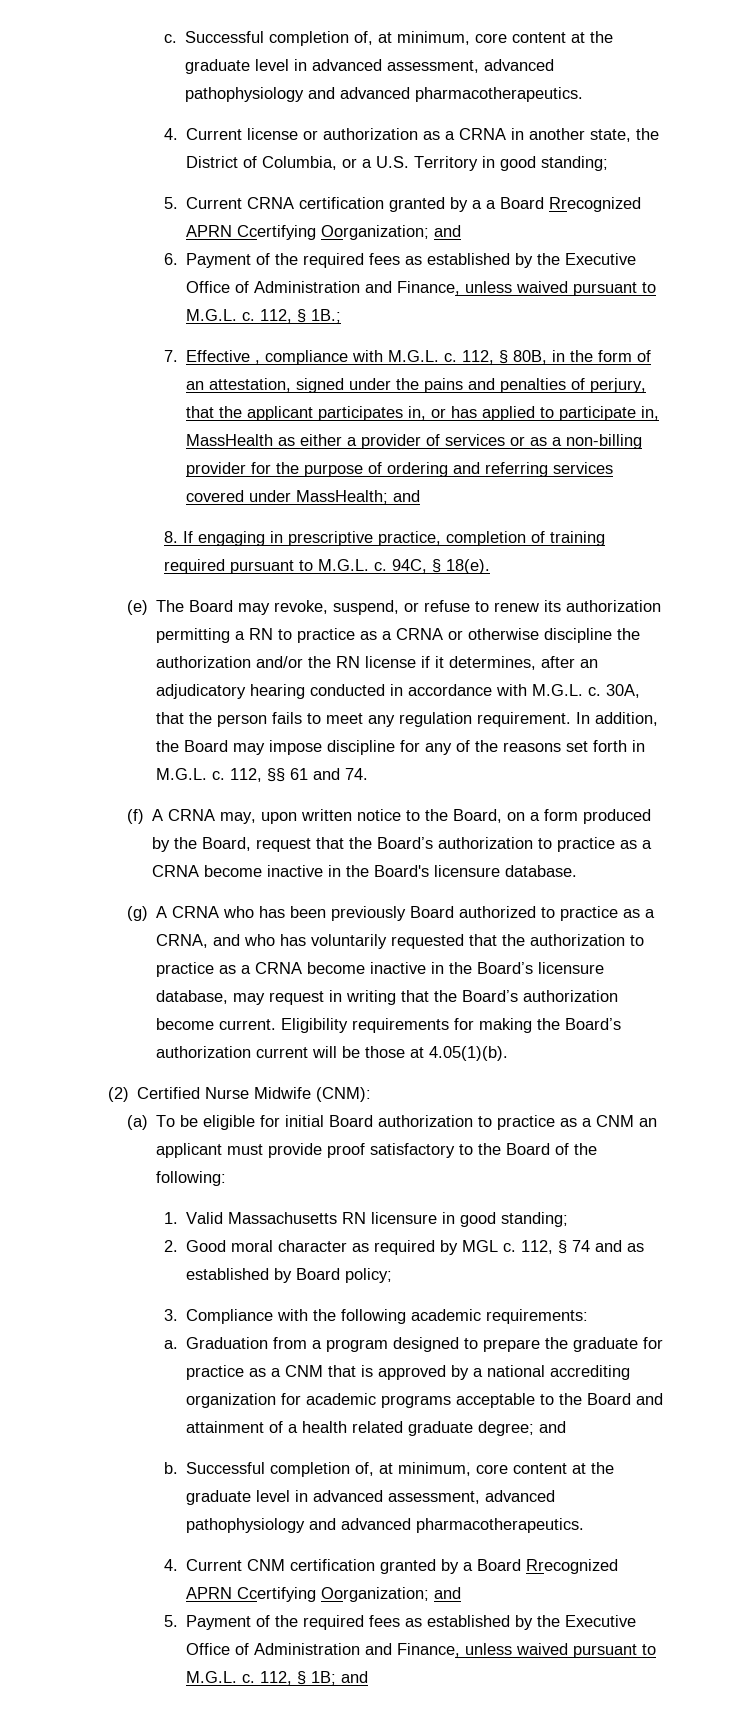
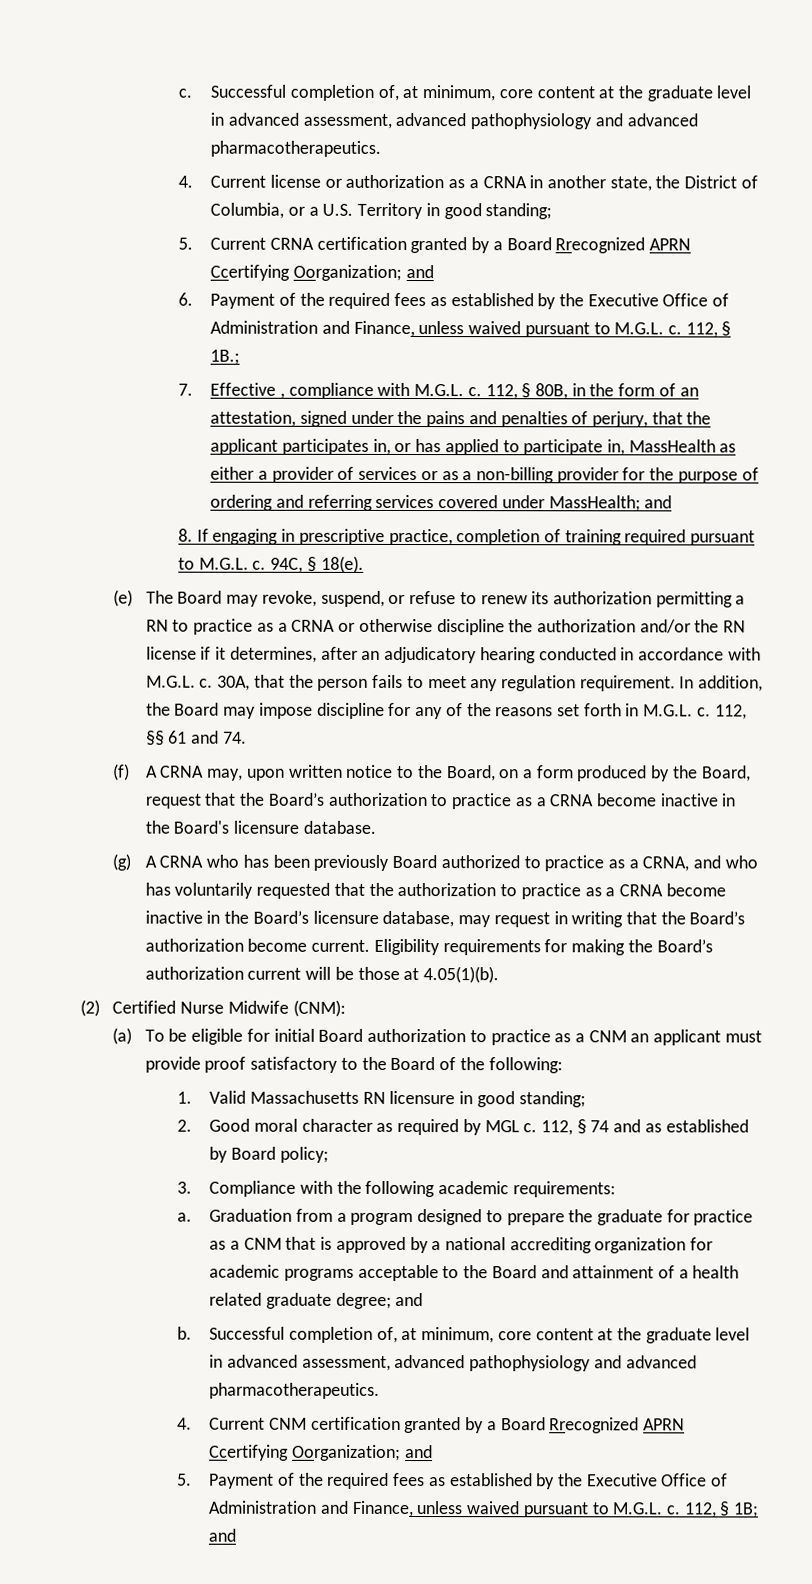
[486,200,497,209] a -> (503, 246) none

